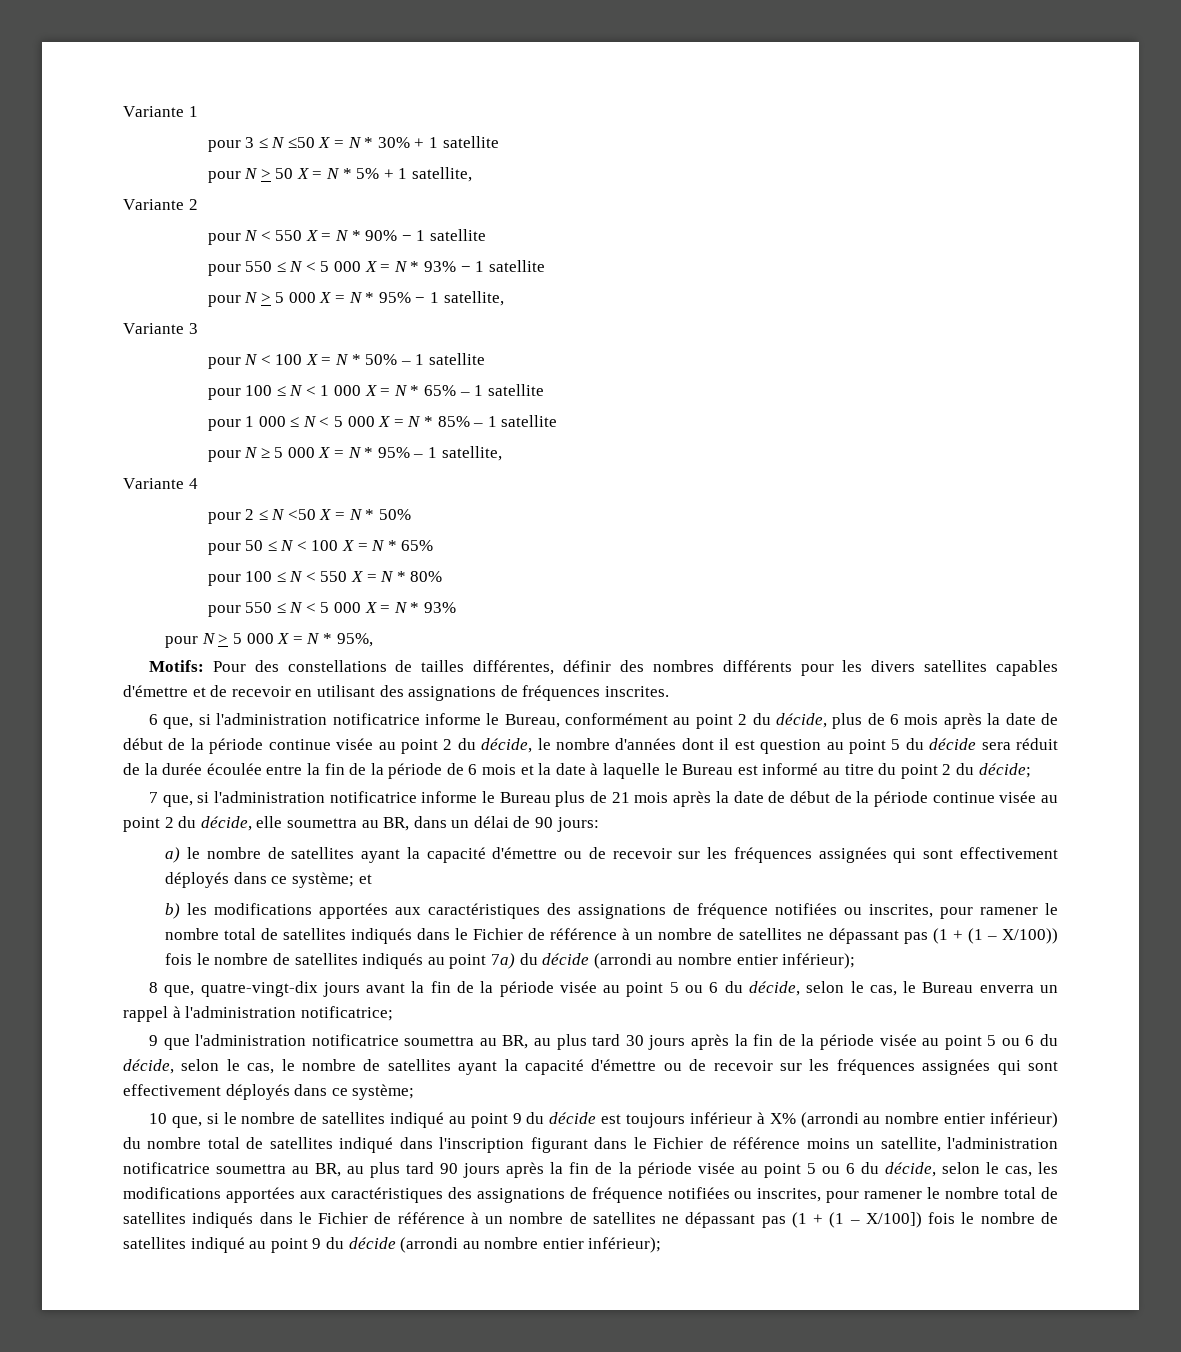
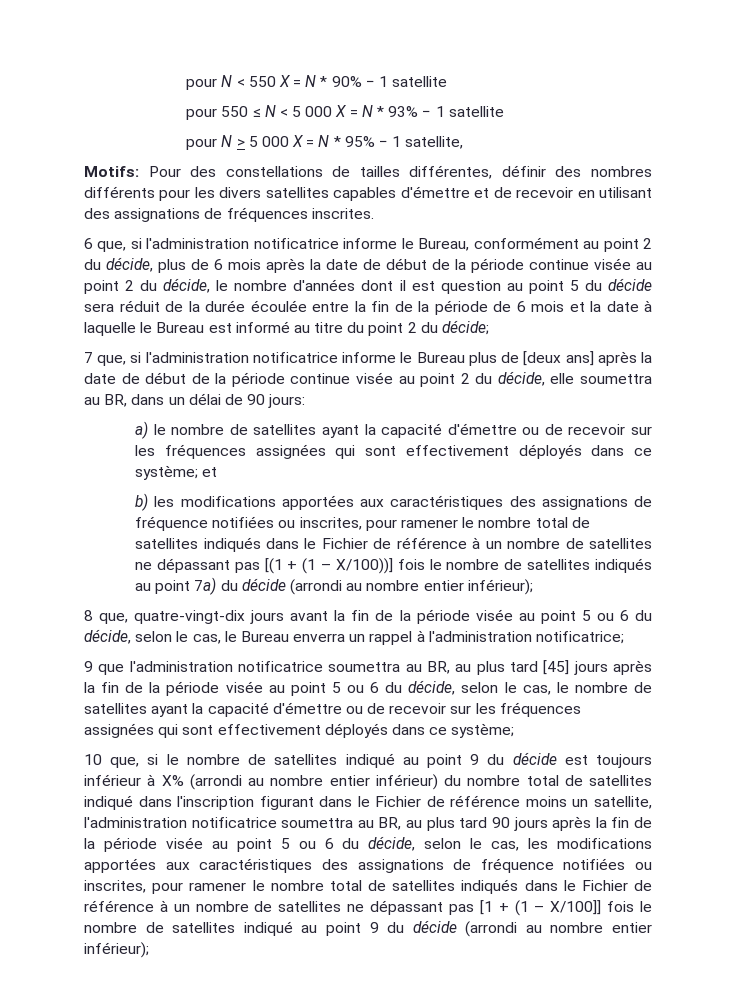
[123,106,198,117] [207,136,499,152] [207,167,473,183] [123,199,198,210] Variante 1 // pour 3 ≤ N ≤50 X = N * 30% + 1 satellite // pour N > 50 X = N * 5% + 1 satellite, // Variante 2 // -> (186, 84) none
[123,323,198,334] [207,353,486,369] [207,384,544,400] [207,415,558,431] [207,446,502,462] [123,478,198,489] [207,509,411,524] [207,540,434,555] [207,571,443,586] [207,602,457,617] [165,633,373,648] // Variante 3 // pour N < 100 X = N * 50% – 1 satellite // pour 100 ≤ N < 1 000 X = N * 65% – 1 satellite // pour 1 000 ≤ N < 5 000 X = N * 85% – 1 satellite // pour N ≥ 5 000 X = N * 95% – 1 satellite, // Variante 4 // pour 2 ≤ N <50 X = N * 50% // pour 50 ≤ N < 100 X = N * 65% // pour 100 ≤ N < 550 X = N * 80% // pour 550 ≤ N < 5 000 X = N * 93% // pour N > 5 000 X = N * 95%, -> (464, 142) none
[611,792,669,803] 21 mois -> [523,351,594,366] [deux ans]
[933,928,1059,944] (1 + (1 – X/100)) -> [264,558,393,574] [(1 + (1 – X/100))]
[625,1035,644,1046] 30 -> [543,660,570,675] [45]
[791,1212,922,1228] (1 + (1 – X/100]) -> [479,900,602,916] [1 + (1 – X/100]]

